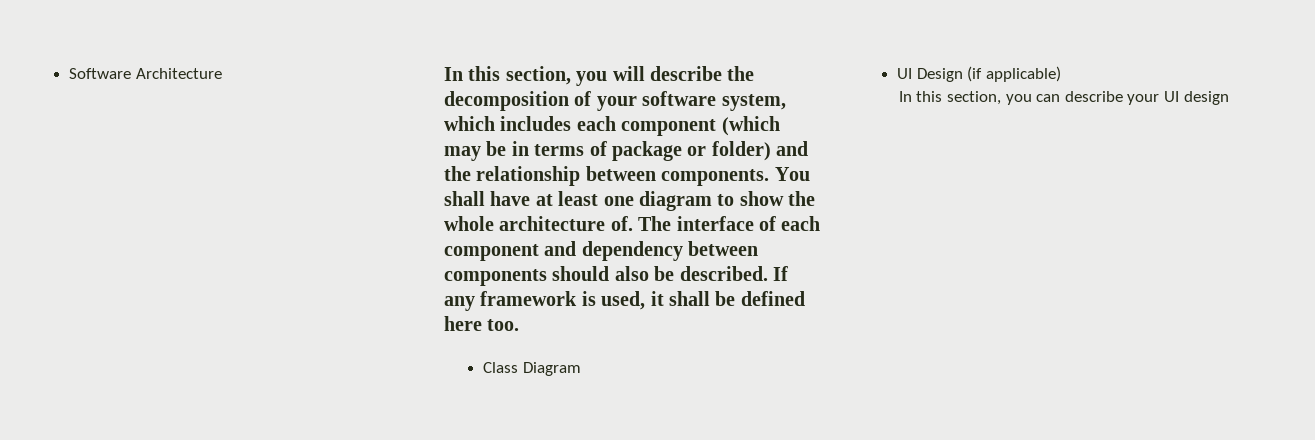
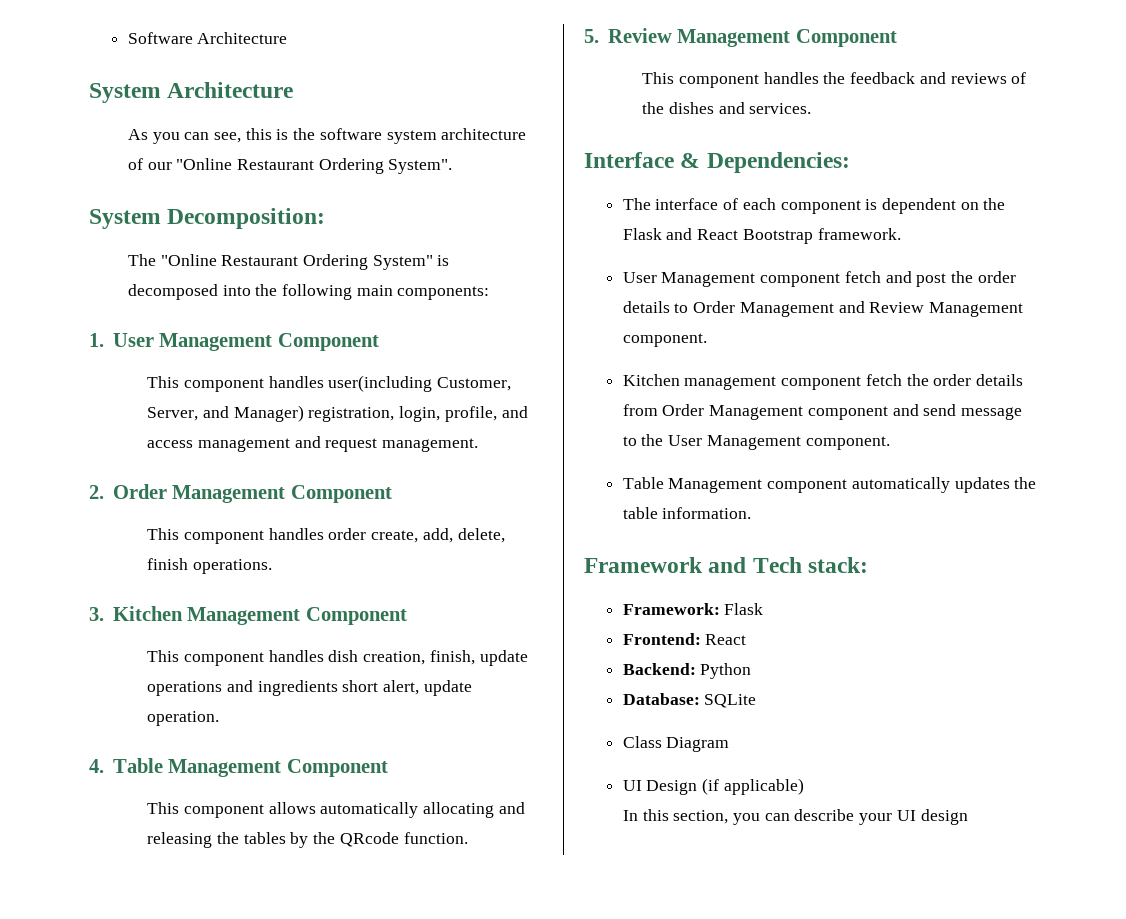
[444,66,755,86] [444,91,786,111] [444,116,780,136] [444,141,809,161] [444,166,810,186] [444,191,816,211] [444,216,633,231] In this section, you will describe the decomposition of your software system, which includes each component (which may be in terms of package or folder) and the relationship between components. You shall have at least one diagram to show the whole architecture of. -> [89,82,294,103] [127,128,527,144] [127,158,453,174] [89,208,326,229] [127,254,450,270] [127,284,490,300] [89,333,379,351] [147,375,512,392] [147,405,528,422] [147,436,479,452] [89,484,392,503] [147,528,505,544] [147,558,272,574] [89,606,407,625] [147,650,528,666] [147,680,472,696] [147,711,220,726] [89,758,388,777] [147,802,525,818] [147,832,468,848] [584,28,897,47] [642,72,1027,88] [642,102,812,114] [584,152,850,173] System Architecture // As you can see, this is the software system architecture of our "Online Restaurant Ordering System". // System Decomposition: // The "Online Restaurant Ordering System" is decomposed into the following main components: // 1. User Management Component // This component handles user(including Customer, Server, and Manager) registration, login, profile, and access management and request management. // 2. Order Management Component // This component handles order create, add, delete, finish operations. // 3. Kitchen Management Component // This component handles dish creation, finish, update operations and ingredients short alert, update operation. // 4. Table Management Component // This component allows automatically allocating and releasing the tables by the QRcode function. // 5. Review Management Component // This component handles the feedback and reviews of the dishes and services. // Interface & Dependencies: //
[544,241,759,261] [444,266,788,286] [444,291,805,311] [444,316,520,331] and dependency between components should also be described. If any framework is used, it shall be defined here too. -> [865,198,1006,214] [622,228,901,244] [622,271,1016,287] [622,301,1023,317] [622,333,707,347] [622,374,1023,390] [622,404,1022,420] [622,434,890,450] [622,477,1037,493] [622,507,752,519] [584,557,869,573] [622,603,764,615] [622,633,747,645] [622,663,752,679] [622,693,757,708] is dependent on the Flask and React Bootstrap framework. // User Management component fetch and post the order details to Order Management and Review Management component. // Kitchen management component fetch the order details from Order Management component and send message to the User Management component. // Table Management component automatically updates the table information. // Framework and Tech stack: // Framework: Flask // Frontend: React // Backend: Python // Database: SQLite

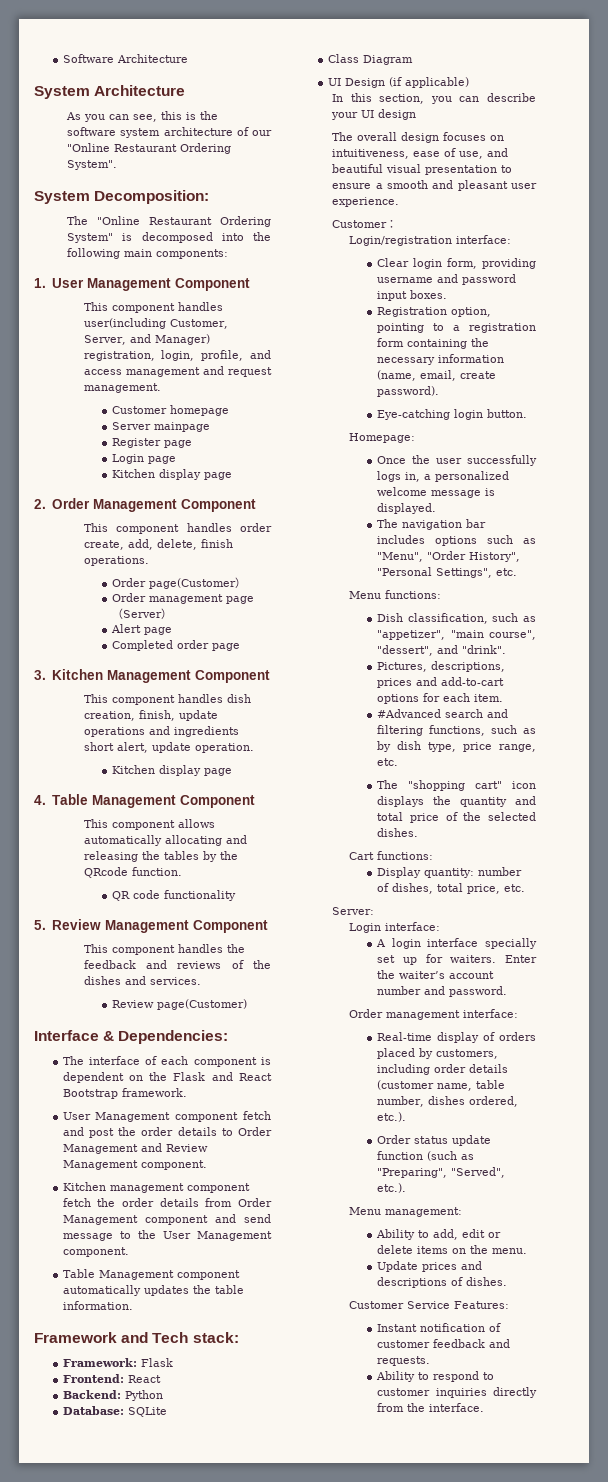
(479, 445) none -> [112,405,230,416] [112,422,211,432] [112,438,193,448] [112,454,177,464] [112,469,233,480] // Customer homepage // Server mainpage // Register page // Login page // Kitchen display page
(272, 566) none -> [112,577,247,589] [112,593,255,604] [112,608,173,619] [111,624,173,635] [112,640,241,651] // Order page(Customer） // Order management page（Server） // Alert page // Completed order page
(220, 718) none -> [112,765,233,776] // Kitchen display page
(468, 838) none -> [112,890,237,901] // QR code functionality
(812, 108) none -> [112,999,248,1010] // Review page(Customer)
(968, 817) none -> [332,132,505,143] [332,148,509,159] [332,164,513,175] [332,180,537,191] [332,197,400,207] [332,220,398,228] [348,235,511,246] [377,258,536,269] [377,274,517,285] [377,290,448,301] [377,307,492,317] [377,323,536,333] [377,338,490,349] [377,354,505,365] [377,370,497,381] [377,386,440,397] [377,409,528,420] [348,433,415,443] [377,455,537,466] [377,471,510,482] [377,487,496,498] [377,503,437,514] [377,519,487,530] [377,535,536,546] [377,551,521,562] [377,567,518,578] [348,590,441,599] [377,613,536,624] [377,630,536,640] [377,645,507,656] [377,661,506,672] [377,677,505,688] [377,693,504,704] [377,709,509,718] [377,725,536,736] [377,741,536,752] [377,758,399,766] [377,780,536,791] [377,796,536,807] [377,812,536,823] [377,828,419,837] [348,851,433,860] [377,867,523,878] [377,883,526,894] [332,907,375,915] [348,922,440,933] [376,938,537,949] [377,954,537,965] [377,970,495,979] [377,986,508,997] [348,1009,518,1020] [377,1032,536,1043] [377,1048,499,1059] [377,1064,509,1075] [377,1080,506,1091] [377,1096,519,1107] [377,1112,407,1122] [377,1135,492,1146] [377,1151,475,1161] [377,1167,506,1178] [377,1183,407,1193] [348,1207,462,1217] [376,1229,502,1240] [377,1245,528,1254] [377,1261,483,1272] [377,1277,508,1288] [348,1301,509,1309] [377,1323,502,1332] [377,1339,511,1348] [377,1356,431,1366] [376,1371,495,1382] [377,1387,537,1398] [377,1403,485,1412] // The overall design focuses on intuitiveness, ease of use, and beautiful visual presentation to ensure a smooth and pleasant user experience. // Customer： // Login/registration interface: // Clear login form, providing username and password input boxes. // Registration option, pointing to a registration form containing the necessary information (name, email, create password). // Eye-catching login button. // Homepage: // Once the user successfully logs in, a personalized welcome message is displayed. // The navigation bar includes options such as "Menu", "Order History", "Personal Settings", etc. // Menu functions: // Dish classification, such as "appetizer", "main course", "dessert", and "drink". // Pictures, descriptions, prices and add-to-cart options for each item. // #Advanced search and filtering functions, such as by dish type, price range, etc. // The "shopping cart" icon displays the quantity and total price of the selected dishes. // Cart functions: // Display quantity: number of dishes, total price, etc. // Server: // Login interface: // A login interface specially set up for waiters. Enter the waiter’s account number and password. // Order management interface: // Real-time display of orders placed by customers, including order details (customer name, table number, dishes ordered, etc.). // Order status update function (such as "Preparing", "Served", etc.). // Menu management: // Ability to add, edit or delete items on the menu. // Update prices and descriptions of dishes. // Customer Service Features: // Instant notification of customer feedback and requests. // Ability to respond to customer inquiries directly from the interface.

